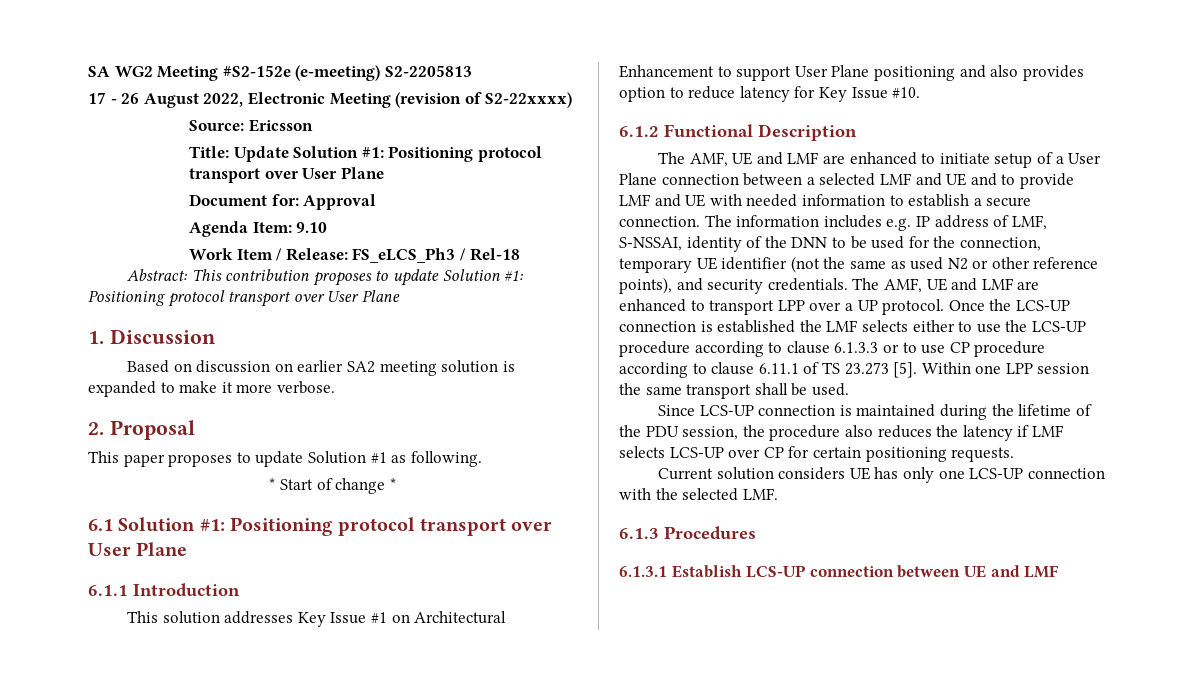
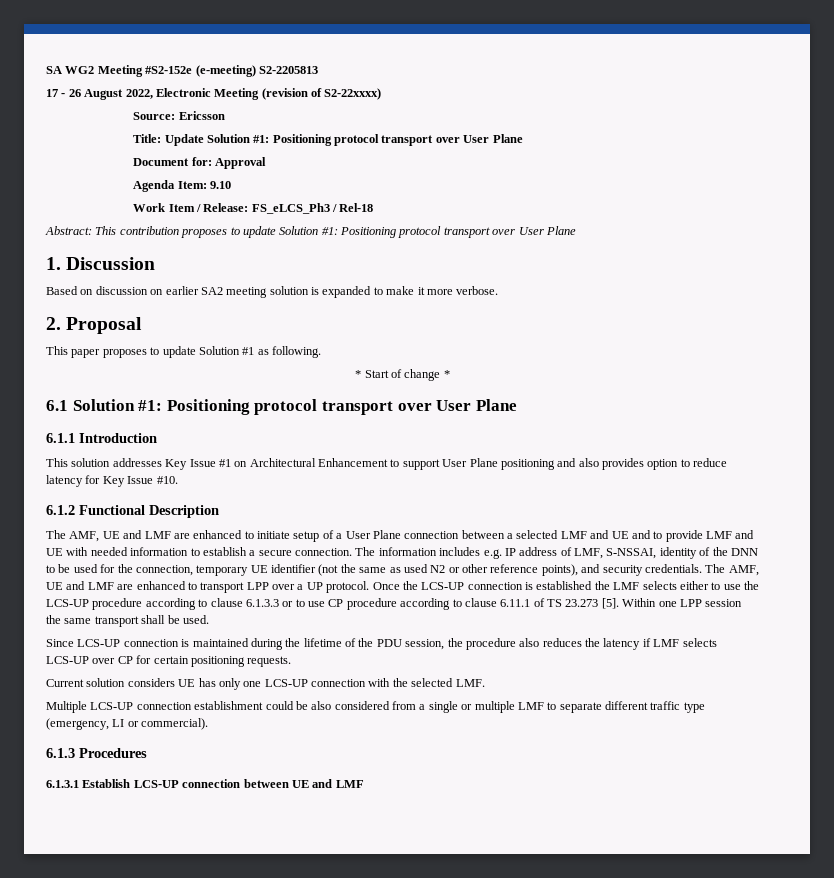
(778, 494) none -> [46,701,705,713] [46,718,209,730] // Multiple LCS-UP connection establishment could be also considered from a single or multiple LMF to separate different traffic type (emergency, LI or commercial).

